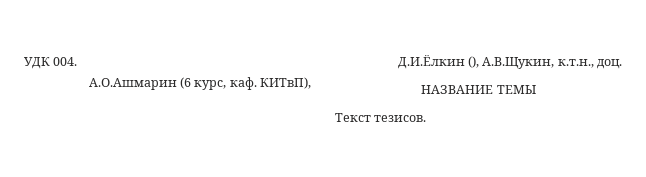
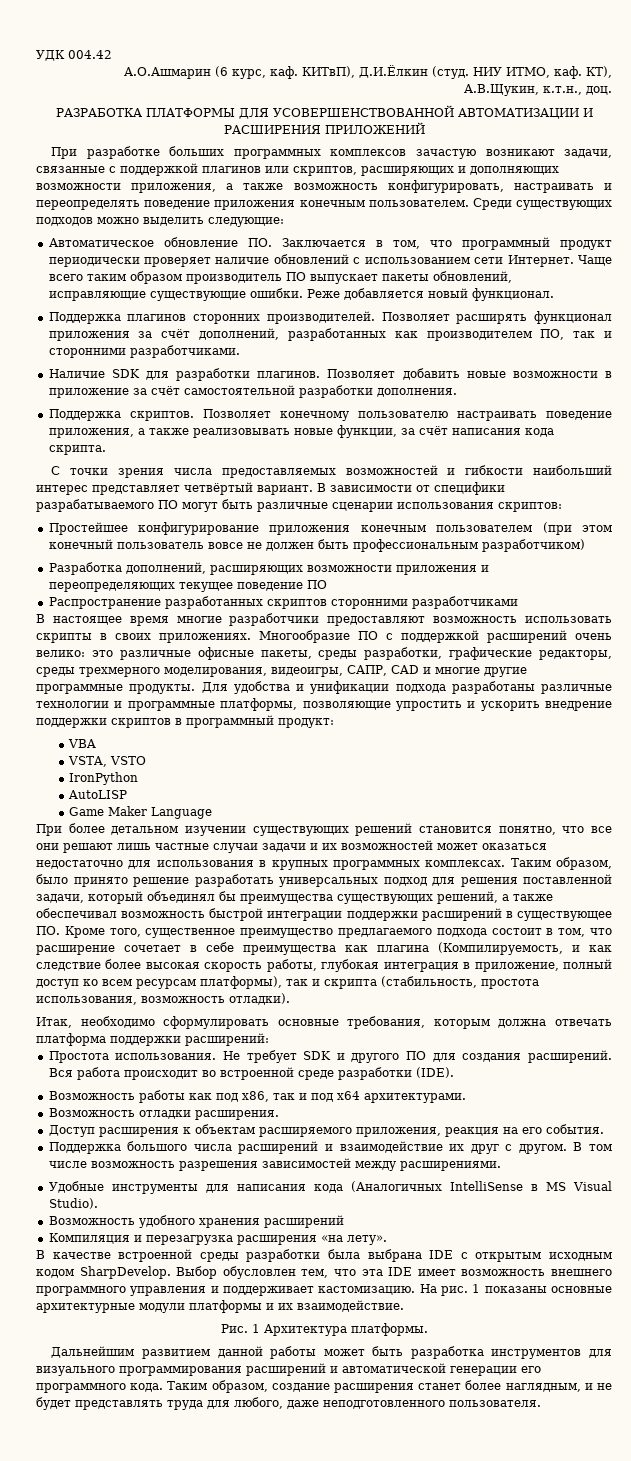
[53,57,78,66] 004. -> [68,50,112,59] 004.42
[467,56,622,69] [421,85,536,94] [335,113,427,122] (), А.В.Щукин, к.т.н., доц. // НАЗВАНИЕ ТЕМЫ // Текст тезисов. -> [432,66,612,79] [464,84,612,96] [55,105,593,119] [223,122,425,134] [51,146,612,159] [36,163,559,176] [36,180,612,193] [36,198,613,210] [36,217,284,227] [48,237,612,250] [48,254,612,267] [48,271,512,284] [48,288,554,301] [48,311,612,324] [48,328,612,341] [48,345,240,358] [48,368,612,381] [48,385,457,398] [48,409,612,421] [48,425,554,438] [48,445,106,455] [51,465,612,478] [36,482,505,495] [36,499,562,512] [48,522,612,535] [48,539,585,552] [48,562,489,575] [48,580,327,592] [48,596,518,609] [36,613,612,626] [36,630,612,643] [36,647,612,660] [36,665,527,677] [36,681,612,694] [36,698,612,711] [36,715,334,728] [68,739,97,748] [68,756,147,767] [69,772,139,785] [68,790,128,799] [69,806,213,819] [36,823,612,836] [36,840,547,853] [36,857,612,870] [36,874,612,887] [36,891,553,904] [36,908,613,921] [36,926,612,938] [36,942,612,955] [36,959,613,972] [36,976,539,989] [36,993,290,1005] [36,1016,612,1029] [36,1033,269,1046] [48,1050,612,1063] [48,1067,454,1080] [48,1090,466,1103] [48,1108,279,1120] [48,1124,604,1137] [48,1141,612,1154] [48,1158,501,1171] [48,1181,612,1194] [48,1198,98,1209] [48,1215,344,1228] [48,1233,387,1245] [36,1249,613,1262] [36,1266,613,1279] [36,1284,612,1296] [36,1300,404,1313] [220,1323,428,1336] [51,1346,612,1359] [36,1363,541,1376] [36,1380,612,1393] [36,1397,541,1410] (студ. НИУ ИТМО, каф. КТ), // А.В.Щукин, к.т.н., доц. // РАЗРАБОТКА ПЛАТФОРМЫ ДЛЯ УСОВЕРШЕНСТВОВАННОЙ АВТОМАТИЗАЦИИ И РАСШИРЕНИЯ ПРИЛОЖЕНИЙ // При разработке больших программных комплексов зачастую возникают задачи, связанные с поддержкой плагинов или скриптов, расширяющих и дополняющих возможности приложения, а также возможность конфигурировать, настраивать и переопределять поведение приложения конечным пользователем. Среди существующих подходов можно выделить следующие: // Автоматическое обновление ПО. Заключается в том, что программный продукт периодически проверяет наличие обновлений с использованием сети Интернет. Чаще всего таким образом производитель ПО выпускает пакеты обновлений, исправляющие существующие ошибки. Реже добавляется новый функционал. // Поддержка плагинов сторонних производителей. Позволяет расширять функционал приложения за счёт дополнений, разработанных как производителем ПО, так и сторонними разработчиками. // Наличие SDK для разработки плагинов. Позволяет добавить новые возможности в приложение за счёт самостоятельной разработки дополнения. // Поддержка скриптов. Позволяет конечному пользователю настраивать поведение приложения, а также реализовывать новые функции, за счёт написания кода скрипта. // С точки зрения числа предоставляемых возможностей и гибкости наибольший интерес представляет четвёртый вариант. В зависимости от специфики разрабатываемого ПО могут быть различные сценарии использования скриптов: // Простейшее конфигурирование приложения конечным пользователем (при этом конечный пользователь вовсе не должен быть профессиональным разработчиком) // Разработка дополнений, расширяющих возможности приложения и переопределяющих текущее поведение ПО // Распространение разработанных скриптов сторонними разработчиками // В настоящее время многие разработчики предоставляют возможность использовать скрипты в своих приложениях. Многообразие ПО с поддержкой расширений очень велико: это различные офисные пакеты, среды разработки, графические редакторы, среды трехмерного моделирования, видеоигры, САПР, CAD и многие другие программные продукты. Для удобства и унификации подхода разработаны различные технологии и программные платформы, позволяющие упростить и ускорить внедрение поддержки скриптов в программный продукт: // VBA // VSTA, VSTO // IronPython // AutoLISP // Game Maker Language // При более детальном изучении существующих решений становится понятно, что все они решают лишь частные случаи задачи и их возможностей может оказаться недостаточно для использования в крупных программных комплексах. Таким образом, было принято решение разработать универсальных подход для решения поставленной задачи, который объединял бы преимущества существующих решений, а также обеспечивал возможность быстрой интеграции поддержки расширений в существующее ПО. Кроме того, существенное преимущество предлагаемого подхода состоит в том, что расширение сочетает в себе преимущества как плагина (Компилируемость, и как следствие более высокая скорость работы, глубокая интеграция в приложение, полный доступ ко всем ресурсам платформы), так и скрипта (стабильность, простота использования, возможность отладки). // Итак, необходимо сформулировать основные требования, которым должна отвечать платформа поддержки расширений: // Простота использования. Не требует SDK и другого ПО для создания расширений. Вся работа происходит во встроенной среде разработки (IDE). // Возможность работы как под x86, так и под x64 архитектурами. // Возможность отладки расширения. // Доступ расширения к объектам расширяемого приложения, реакция на его события. // Поддержка большого числа расширений и взаимодействие их друг с другом. В том числе возможность разрешения зависимостей между расширениями. // Удобные инструменты для написания кода (Аналогичных IntelliSense в MS Visual Studio). // Возможность удобного хранения расширений // Компиляция и перезагрузка расширения «на лету». // В качестве встроенной среды разработки была выбрана IDE с открытым исходным кодом SharpDevelop. Выбор обусловлен тем, что эта IDE имеет возможность внешнего программного управления и поддерживает кастомизацию. На рис. 1 показаны основные архитектурные модули платформы и их взаимодействие. // Рис. 1 Архитектура платформы. // Дальнейшим развитием данной работы может быть разработка инструментов для визуального программирования расширений и автоматической генерации его программного кода. Таким образом, создание расширения станет более наглядным, и не будет представлять труда для любого, даже неподготовленного пользователя.

